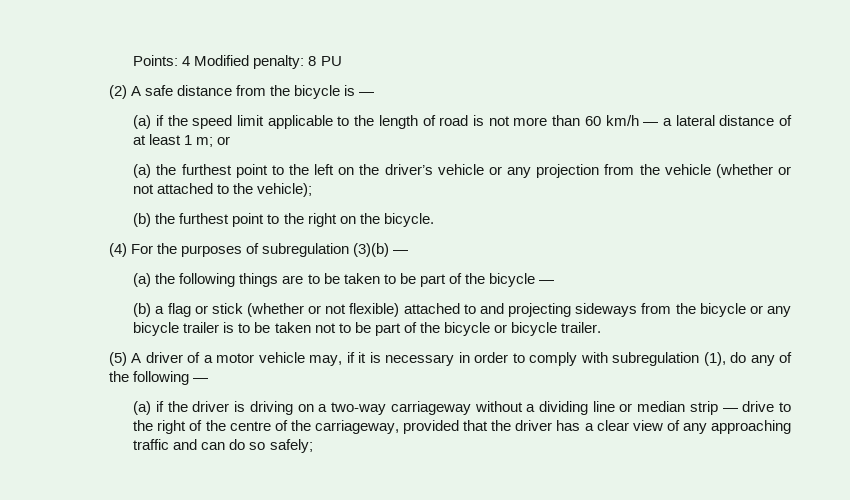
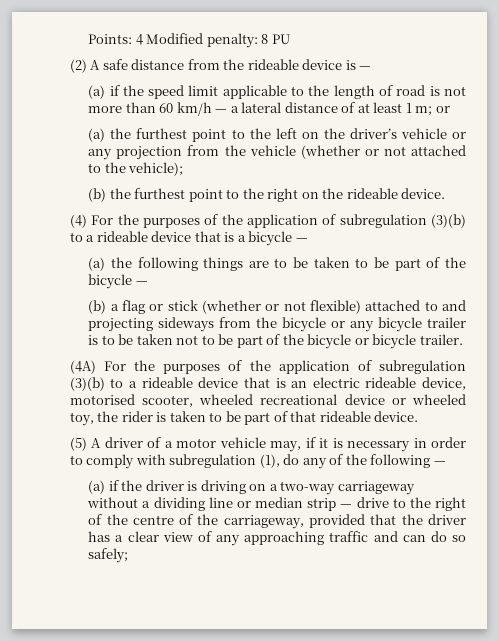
[293,85,340,99] bicycle -> [247,59,343,70] rideable device
[383,213,434,227] bicycle. -> [346,188,446,199] rideable device.
[261,243,389,257] subregulation (3)(b) -> [221,214,466,228] [69,231,293,246] the application of subregulation (3)(b) to a rideable device that is a bicycle
(602, 327) none -> [69,360,466,374] [69,377,466,391] [69,394,467,407] [69,411,419,426] // (4A) For the purposes of the application of subregulation (3)(b) to a rideable device that is an electric rideable device, motorised scooter, wheeled recreational device or wheeled toy, the rider is taken to be part of that rideable device.

